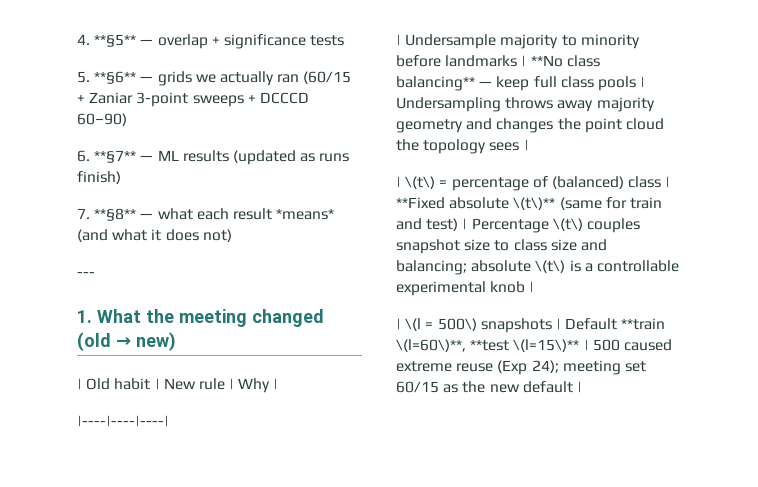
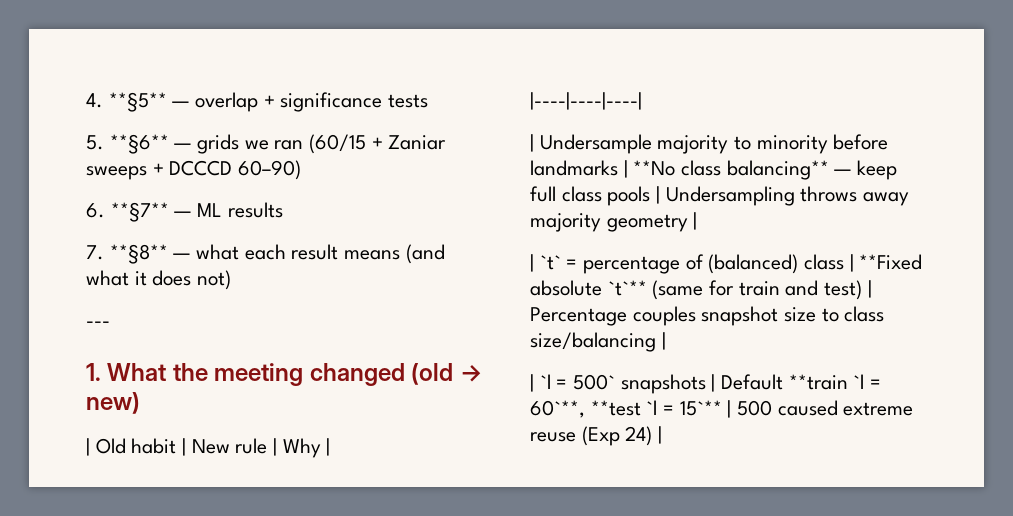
[219,71,274,86] actually -> (269, 145) none
[136,92,189,107] 3-point -> (447, 142) none
[232,150,350,165] [77,171,121,184] (updated as runs finish) -> (283, 210) none
[276,208,335,220] *means* -> [344,250,401,260] means
[466,118,664,133] [396,139,529,154] [396,176,436,189] and changes the point cloud the topology sees | // | \(t\) -> [693,212,698,230] [530,254,561,272] | // | `t`
[513,197,556,210] \(t\)** -> [607,280,647,296] `t`**
[552,218,583,231] \(t\) -> (627, 316) none
[550,239,607,251] [396,260,679,275] [396,281,535,296] [396,318,477,331] size and balancing; absolute \(t\) is a controllable experimental knob | // | \(l = 500\) -> [530,332,666,352] [530,374,616,392] size/balancing | // | `l = 500`
[396,339,580,352] \(l=60\)**, **test \(l=15\)** -> [853,374,882,389] [530,400,722,418] `l = 60`**, **test `l = 15`**
[531,360,646,375] [396,381,573,393] 24); meeting set 60/15 as the new default -> [625,426,653,446] 24)

